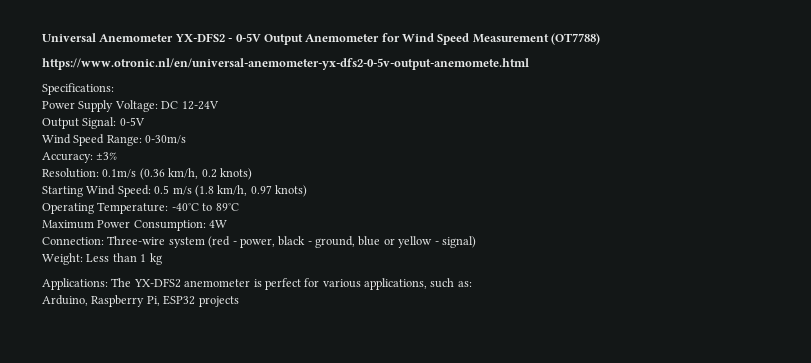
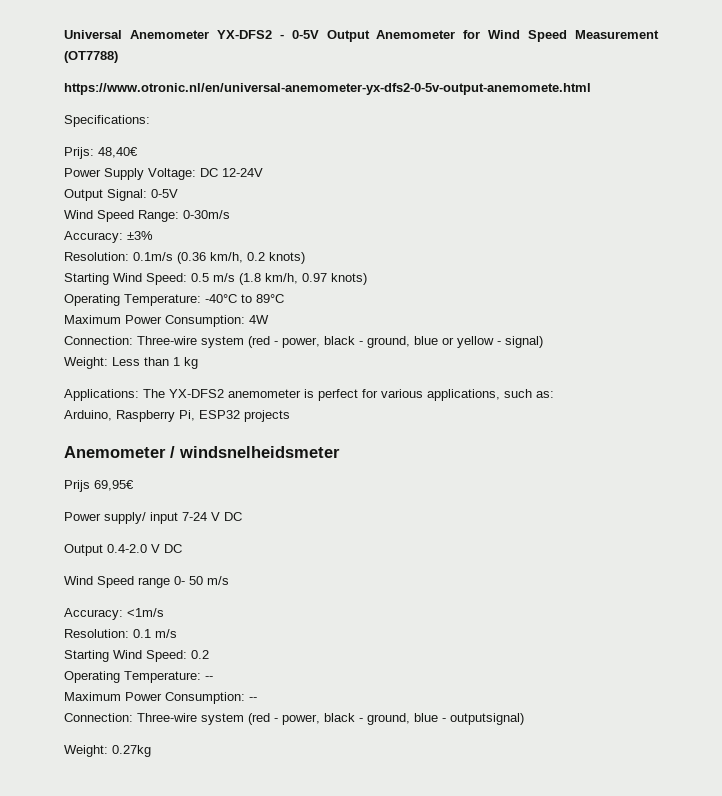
(114, 89) none -> [64,147,138,159] // Prijs: 48,40€
(239, 301) none -> [64,446,340,458] [64,480,134,492] [64,512,242,524] [64,544,182,556] [64,576,229,588] [64,608,164,620] [64,629,177,638] [64,650,209,662] [64,671,213,683] [64,692,257,704] [64,713,524,725] [64,745,151,757] // Anemometer / windsnelheidsmeter // Prijs 69,95€ // Power supply/ input 7-24 V DC // Output 0.4-2.0 V DC // Wind Speed range 0- 50 m/s // Accuracy: <1m/s // Resolution: 0.1 m/s // Starting Wind Speed: 0.2 // Operating Temperature: -- // Maximum Power Consumption: -- // Connection: Three-wire system (red - power, black - ground, blue - outputsignal) // Weight: 0.27kg

